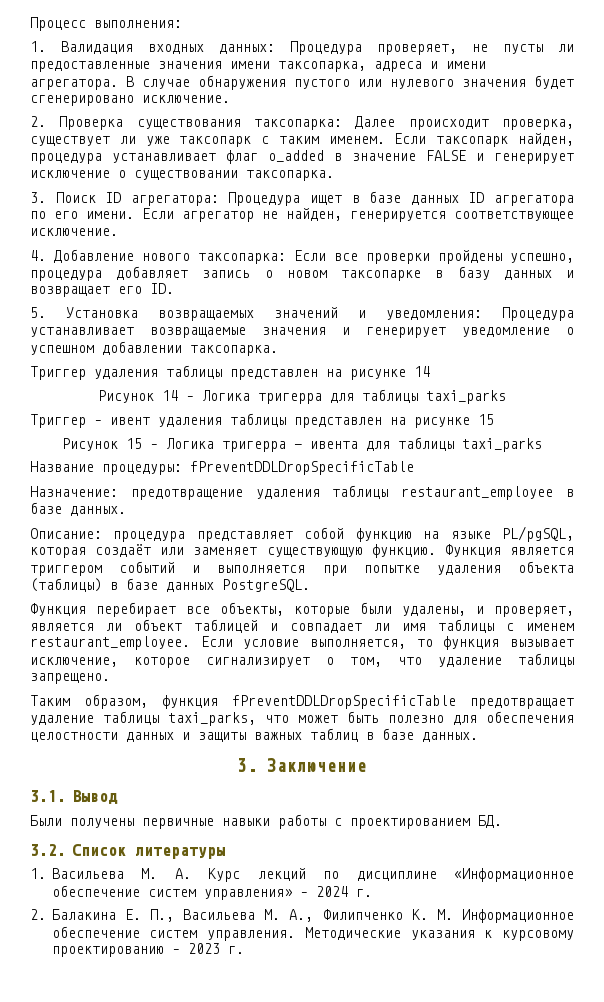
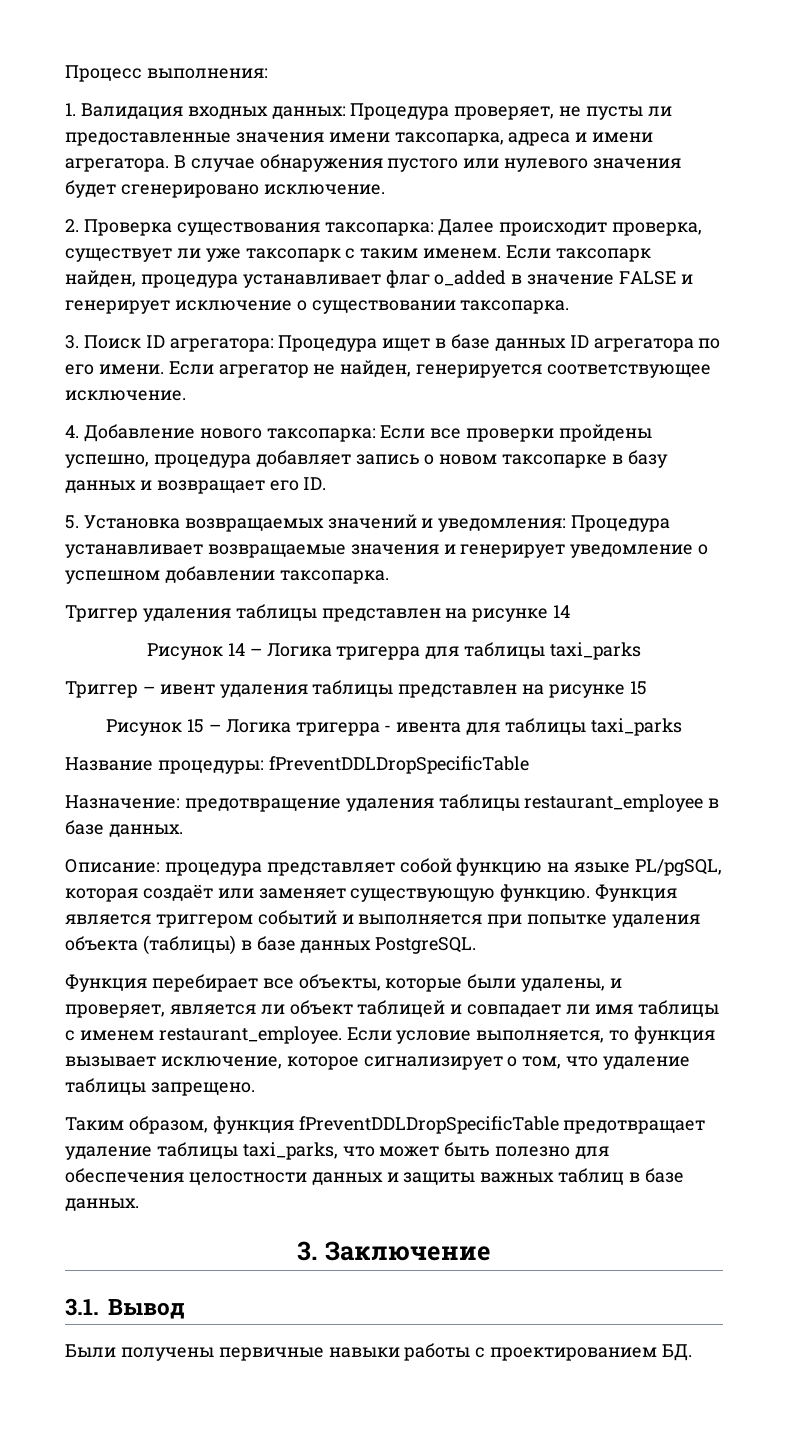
[30,844,225,859] [30,868,574,882] [51,885,372,900] [30,909,575,923] [51,926,574,941] [51,943,244,957] // 3.2. Список литературы // 1. Васильева М. А. Курс лекций по дисциплине «Информационное обеспечение систем управления» – 2024 г. // 2. Балакина Е. П., Васильева М. А., Филипченко К. М. Информационное обеспечение систем управления. Методические указания к курсовому проектированию – 2023 г. -> (693, 1352) none

